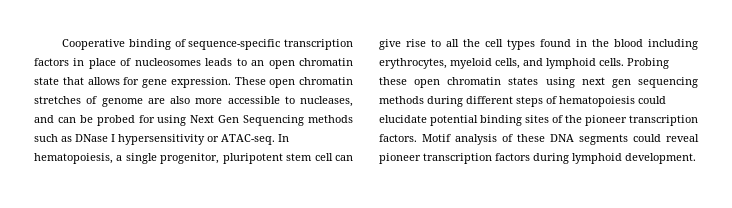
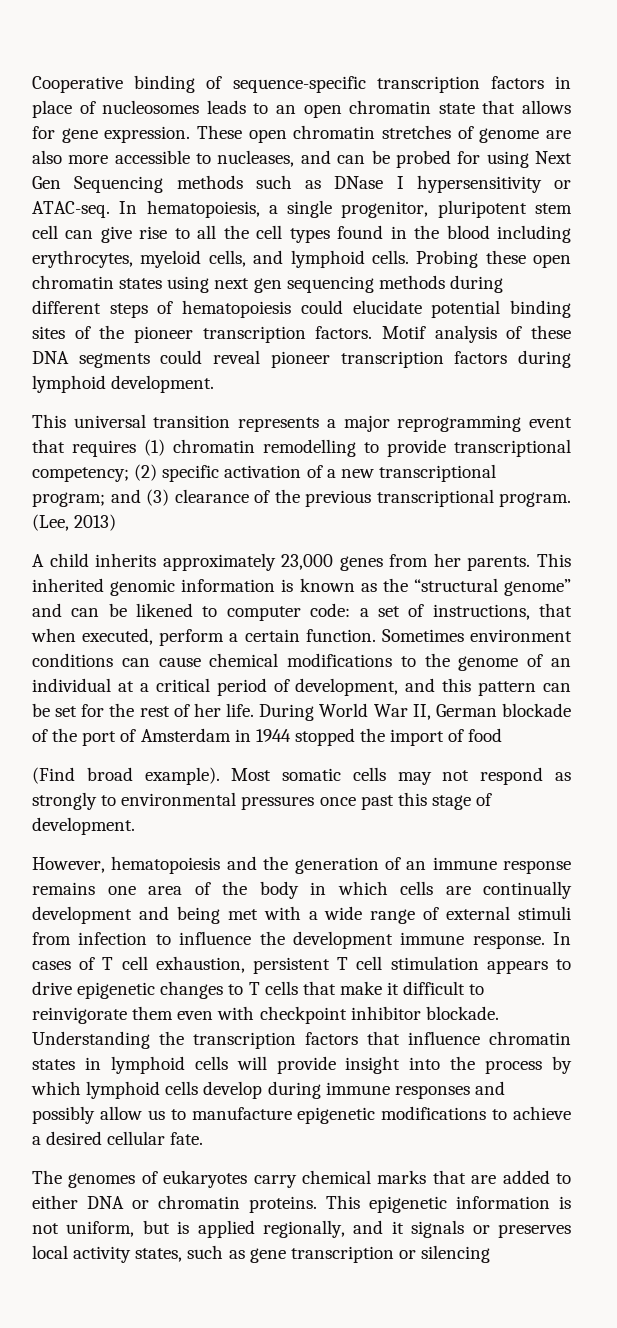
(696, 158) none -> [32,414,572,432] [32,439,571,457] [32,464,496,482] [32,489,571,507] [32,514,117,531] [32,553,571,571] [32,578,571,596] [32,603,572,621] [31,628,572,646] [32,653,571,671] [32,678,571,696] [32,703,571,721] [32,728,503,746] [32,767,571,785] [32,792,493,810] [32,817,135,835] [32,856,571,874] [32,881,572,899] [32,906,571,924] [32,931,571,949] [32,956,571,974] [32,981,485,999] [32,1006,499,1024] [32,1031,571,1049] [32,1056,572,1074] [31,1081,505,1099] [32,1106,571,1124] [32,1131,204,1145] [32,1170,571,1188] [32,1195,571,1213] [32,1220,571,1238] [32,1245,491,1263] // This universal transition represents a major reprogramming event that requires (1) chromatin remodelling to provide transcriptional competency; (2) specific activation of a new transcriptional program; and (3) clearance of the previous transcriptional program. (Lee, 2013) // A child inherits approximately 23,000 genes from her parents. This inherited genomic information is known as the “structural genome” and can be likened to computer code: a set of instructions, that when executed, perform a certain function. Sometimes environment conditions can cause chemical modifications to the genome of an individual at a critical period of development, and this pattern can be set for the rest of her life. During World War II, German blockade of the port of Amsterdam in 1944 stopped the import of food // (Find broad example). Most somatic cells may not respond as strongly to environmental pressures once past this stage of development. // However, hematopoiesis and the generation of an immune response remains one area of the body in which cells are continually development and being met with a wide range of external stimuli from infection to influence the development immune response. In cases of T cell exhaustion, persistent T cell stimulation appears to drive epigenetic changes to T cells that make it difficult to reinvigorate them even with checkpoint inhibitor blockade. Understanding the transcription factors that influence chromatin states in lymphoid cells will provide insight into the process by which lymphoid cells develop during immune responses and possibly allow us to manufacture epigenetic modifications to achieve a desired cellular fate. // The genomes of eukaryotes carry chemical marks that are added to either DNA or chromatin proteins. This epigenetic information is not uniform, but is applied regionally, and it signals or preserves local activity states, such as gene transcription or silencing

